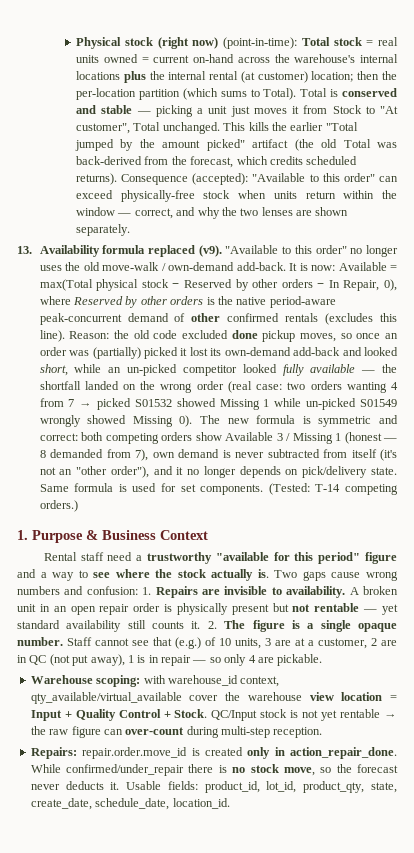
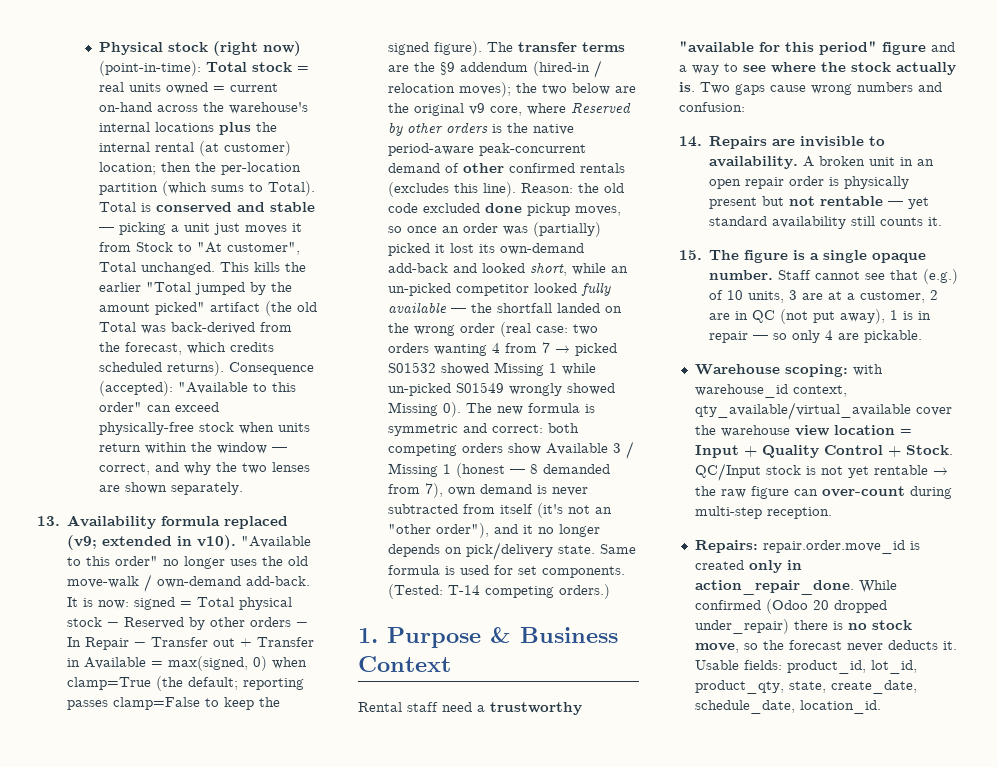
[198,245,222,257] (v9). -> [67,535,237,550] (v9; extended in v10).
[338,262,397,271] [39,279,93,291] Available = max(Total -> [134,597,235,610] signed = Total
[343,279,397,291] Repair, 0), -> [85,637,315,650] [67,656,308,671] [67,676,305,691] [67,697,281,710] [388,41,626,56] [388,60,603,78] [388,82,637,97] [388,103,523,116] Repair − Transfer out + Transfer in Available = max(signed, 0) when clamp=True (the default; reporting passes clamp=False to keep the signed figure). The transfer terms are the §9 addendum (hired-in / relocation moves); the two below are the original v9 core,
[142,587,152,595] 1. -> [679,136,702,147] // 14.
[207,621,217,629] 2. -> [679,250,702,260] // 15.
[66,764,185,776] confirmed/under_repair -> [694,599,887,614] [694,619,789,634] confirmed (Odoo 20 dropped under_repair)

